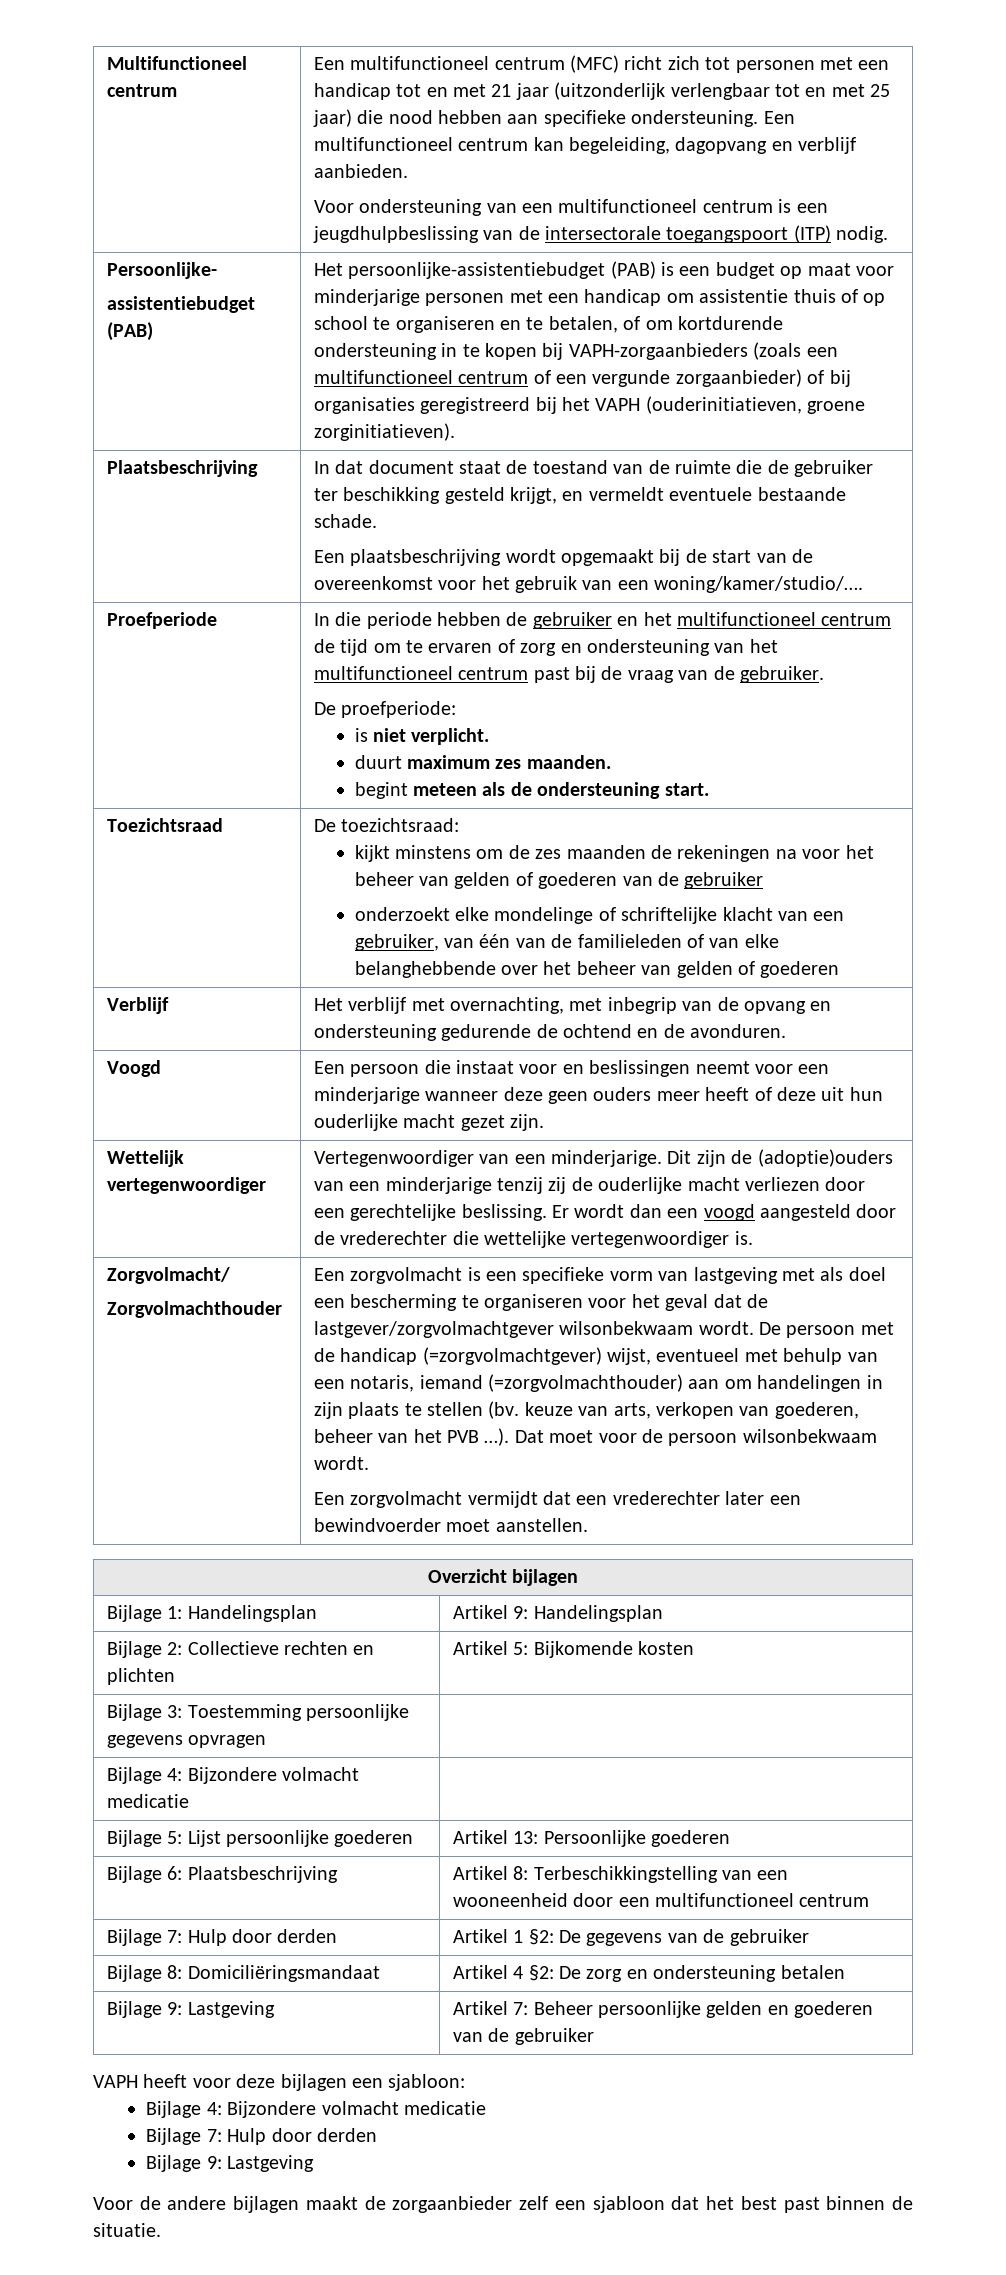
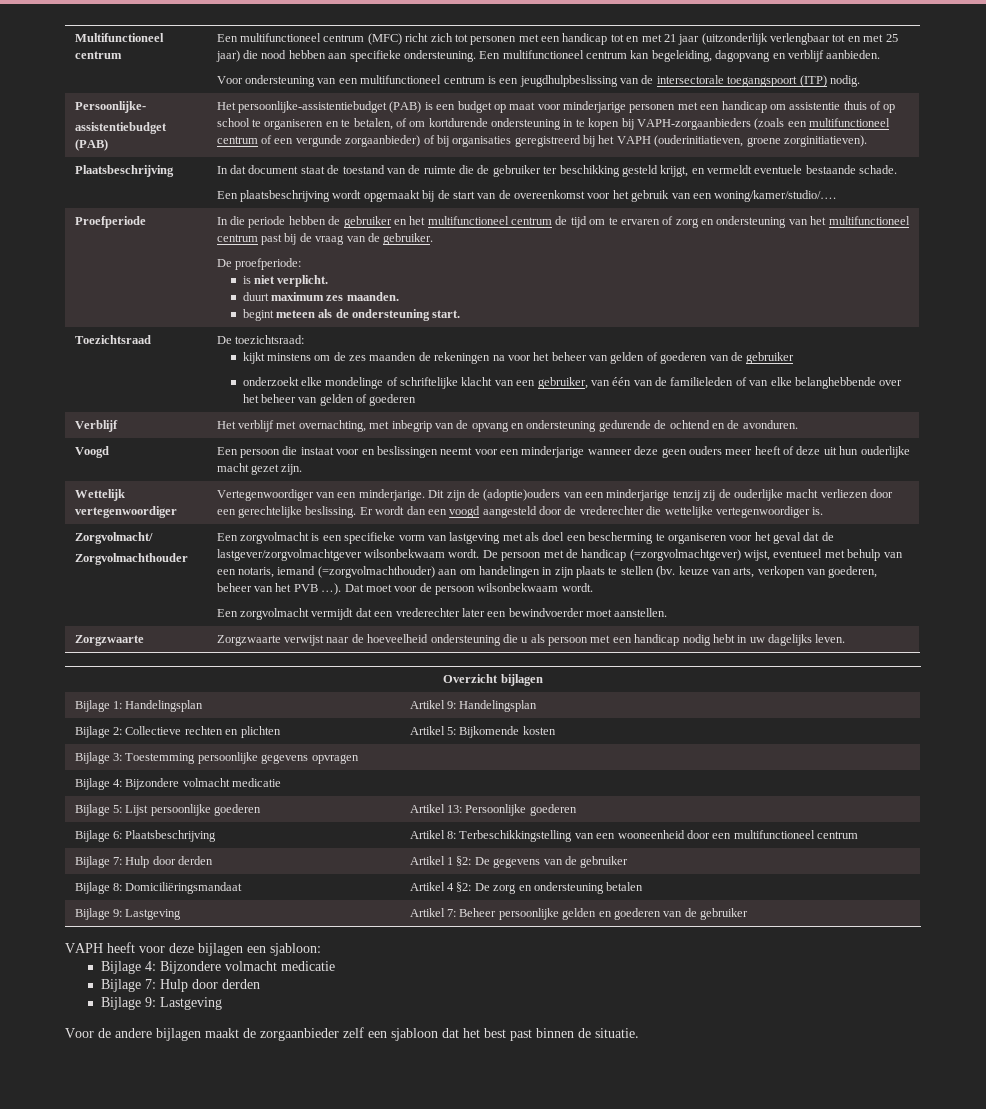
(588, 1525) none -> [74,635,144,646] [216,634,846,646] // Zorgzwaarte | Zorgzwaarte verwijst naar de hoeveelheid ondersteuning die u als persoon met een handicap nodig hebt in uw dagelijks leven.

